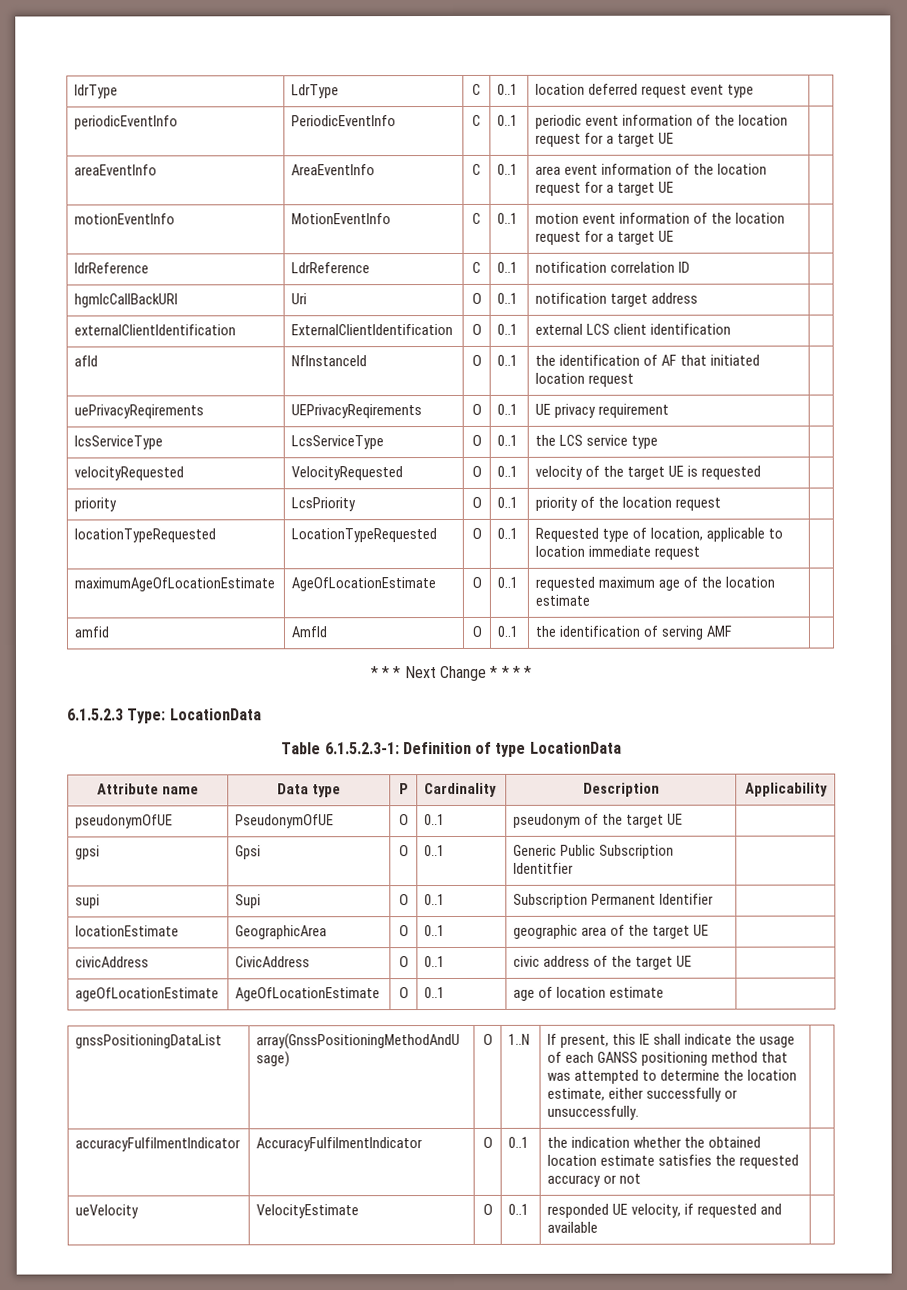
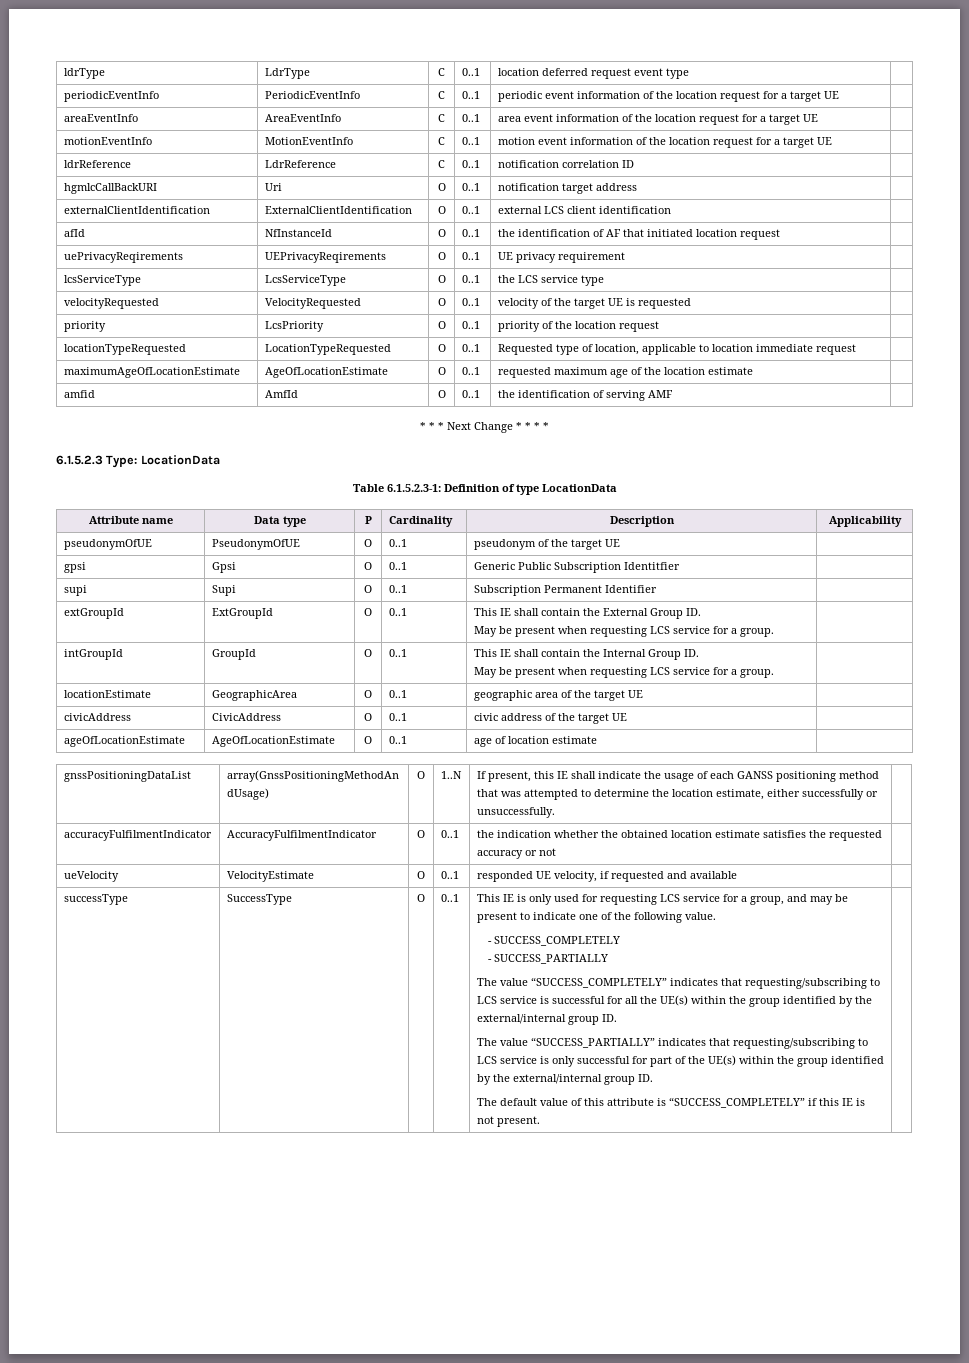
(714, 899) none -> [63,608,124,619] [211,608,273,619] [364,608,372,616] [388,608,407,616] [473,608,701,619] [473,626,774,637] [63,649,123,660] [211,649,256,660] [364,649,372,657] [388,649,407,657] [473,649,699,660] [473,667,774,678] // extGroupId | ExtGroupId | O | 0..1 | This IE shall contain the External Group ID. // May be present when requesting LCS service for a group. | // intGroupId | GroupId | O | 0..1 | This IE shall contain the Internal Group ID. // May be present when requesting LCS service for a group. |
(599, 1227) none -> [63,894,128,905] [226,894,292,905] [417,894,425,902] [440,894,459,902] [476,894,848,905] [476,912,716,923] [487,936,620,946] [487,954,608,964] [476,977,880,989] [476,995,872,1007] [476,1014,617,1025] [476,1037,868,1049] [476,1055,884,1067] [476,1074,653,1085] [476,1097,865,1108] [476,1116,540,1127] // successType | SuccessType | O | 0..1 | This IE is only used for requesting LCS service for a group, and may be present to indicate one of the following value. // - SUCCESS_COMPLETELY // - SUCCESS_PARTIALLY // The value “SUCCESS_COMPLETELY” indicates that requesting/subscribing to LCS service is successful for all the UE(s) within the group identified by the external/internal group ID. // The value “SUCCESS_PARTIALLY” indicates that requesting/subscribing to LCS service is only successful for part of the UE(s) within the group identified by the external/internal group ID. // The default value of this attribute is “SUCCESS_COMPLETELY” if this IE is not present. |

